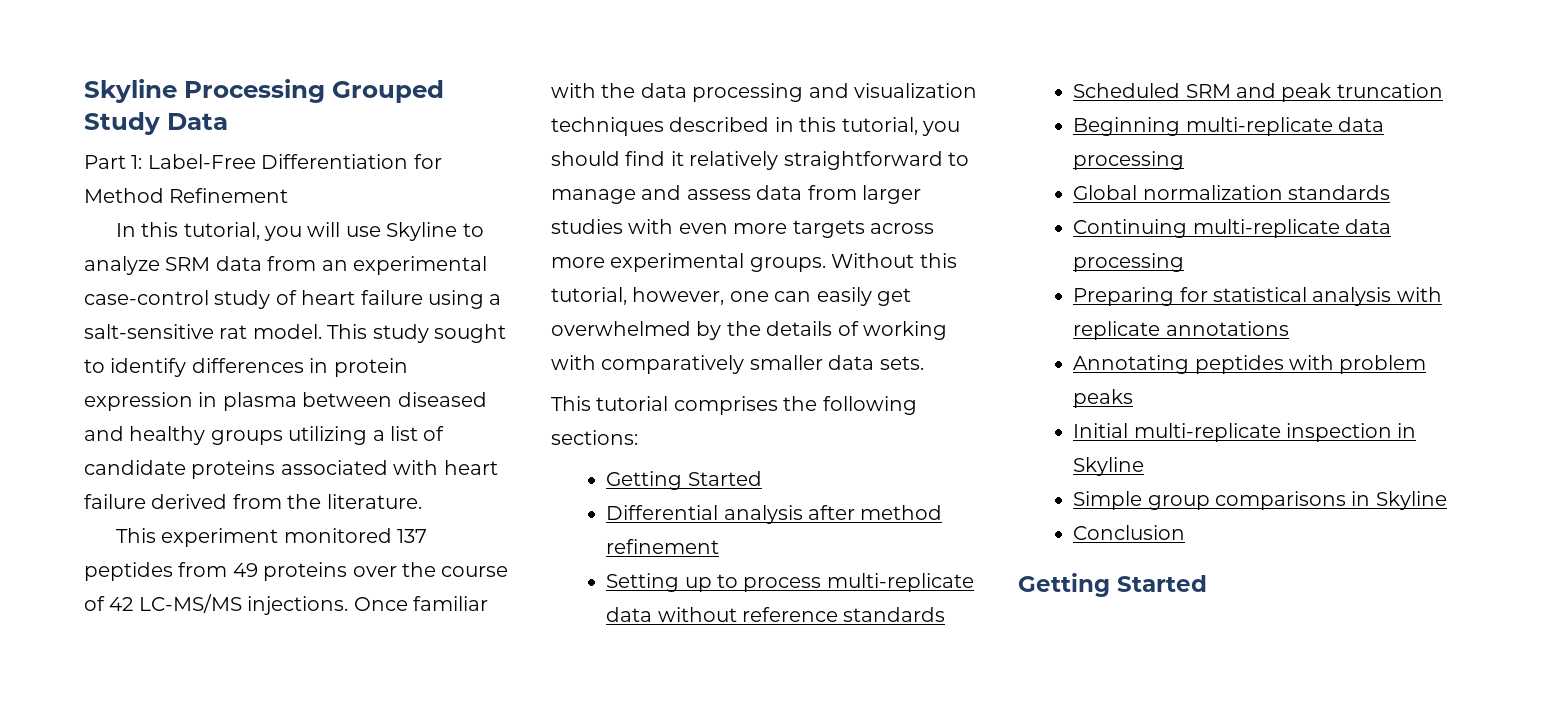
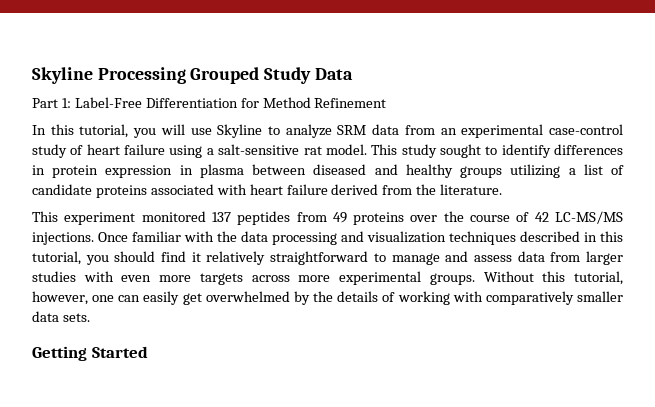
[551,396,917,415] [551,430,638,445] [606,471,762,490] [606,505,943,524] [606,539,720,554] [606,573,974,592] [606,607,946,622] [1073,83,1443,102] [1073,117,1385,136] [1073,151,1185,170] [1073,185,1391,200] [1073,219,1392,238] [1073,253,1185,272] [1073,287,1442,306] [1073,321,1289,340] [1073,355,1427,374] [1073,389,1134,408] [1073,423,1417,442] [1073,457,1145,476] [1073,491,1447,510] [1073,525,1186,540] // This tutorial comprises the following sections: // Getting Started // Differential analysis after method refinement // Setting up to process multi-replicate data without reference standards // Scheduled SRM and peak truncation // Beginning multi-replicate data processing // Global normalization standards // Continuing multi-replicate data processing // Preparing for statistical analysis with replicate annotations // Annotating peptides with problem peaks // Initial multi-replicate inspection in Skyline // Simple group comparisons in Skyline // Conclusion -> (90, 317) none

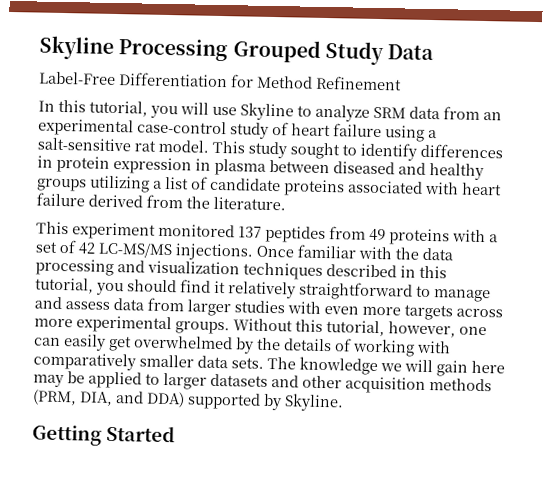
[32,98,71,108] Part 1: -> (435, 52) none
[410,211,511,222] over the course -> [452,229,498,243] [35,241,58,253] with a set
(90, 317) none -> [267,356,505,377] [33,371,492,394] [32,389,344,412] The knowledge we will gain here may be applied to larger datasets and other acquisition methods (PRM, DIA, and DDA) supported by Skyline.

